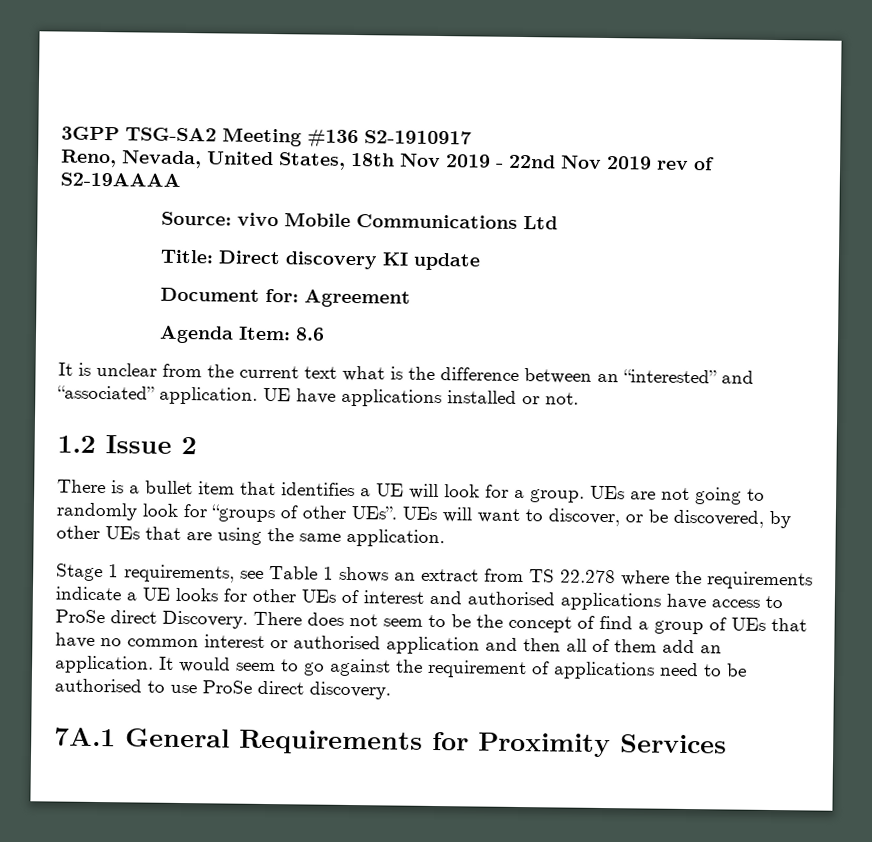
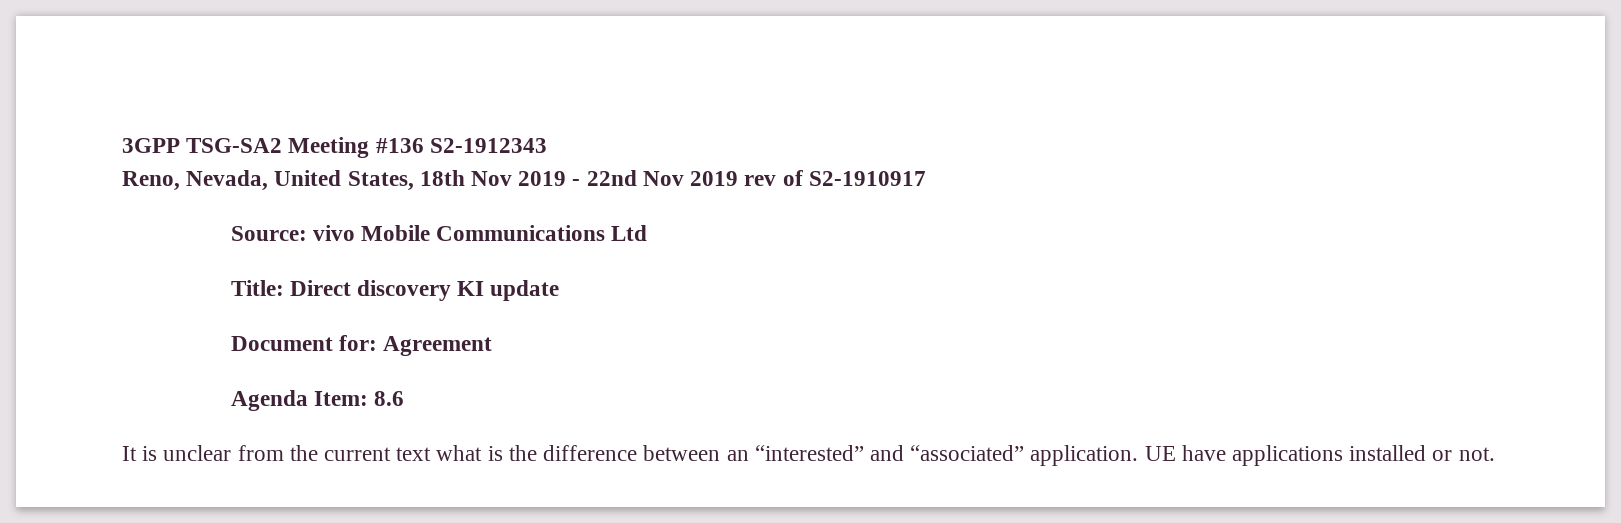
[364,130,472,145] S2-1910917 -> [429,138,547,153] S2-1912343
[60,172,181,187] S2-19AAAA -> [808,171,926,186] S2-1910917
[57,435,197,455] [57,479,765,505] [56,502,791,529] [56,525,445,548] [56,563,813,590] [55,586,783,611] [55,609,807,635] [55,632,722,655] [54,655,747,680] [54,678,391,700] [54,727,727,758] // 1.2 Issue 2 // There is a bullet item that identifies a UE will look for a group. UEs are not going to randomly look for “groups of other UEs”. UEs will want to discover, or be discovered, by other UEs that are using the same application. // Stage 1 requirements, see Table 1 shows an extract from TS 22.278 where the requirements indicate a UE looks for other UEs of interest and authorised applications have access to ProSe direct Discovery. There does not seem to be the concept of find a group of UEs that have no common interest or authorised application and then all of them add an application. It would seem to go against the requirement of applications need to be authorised to use ProSe direct discovery. // 7A.1 General Requirements for Proximity Services -> (1495, 454) none

